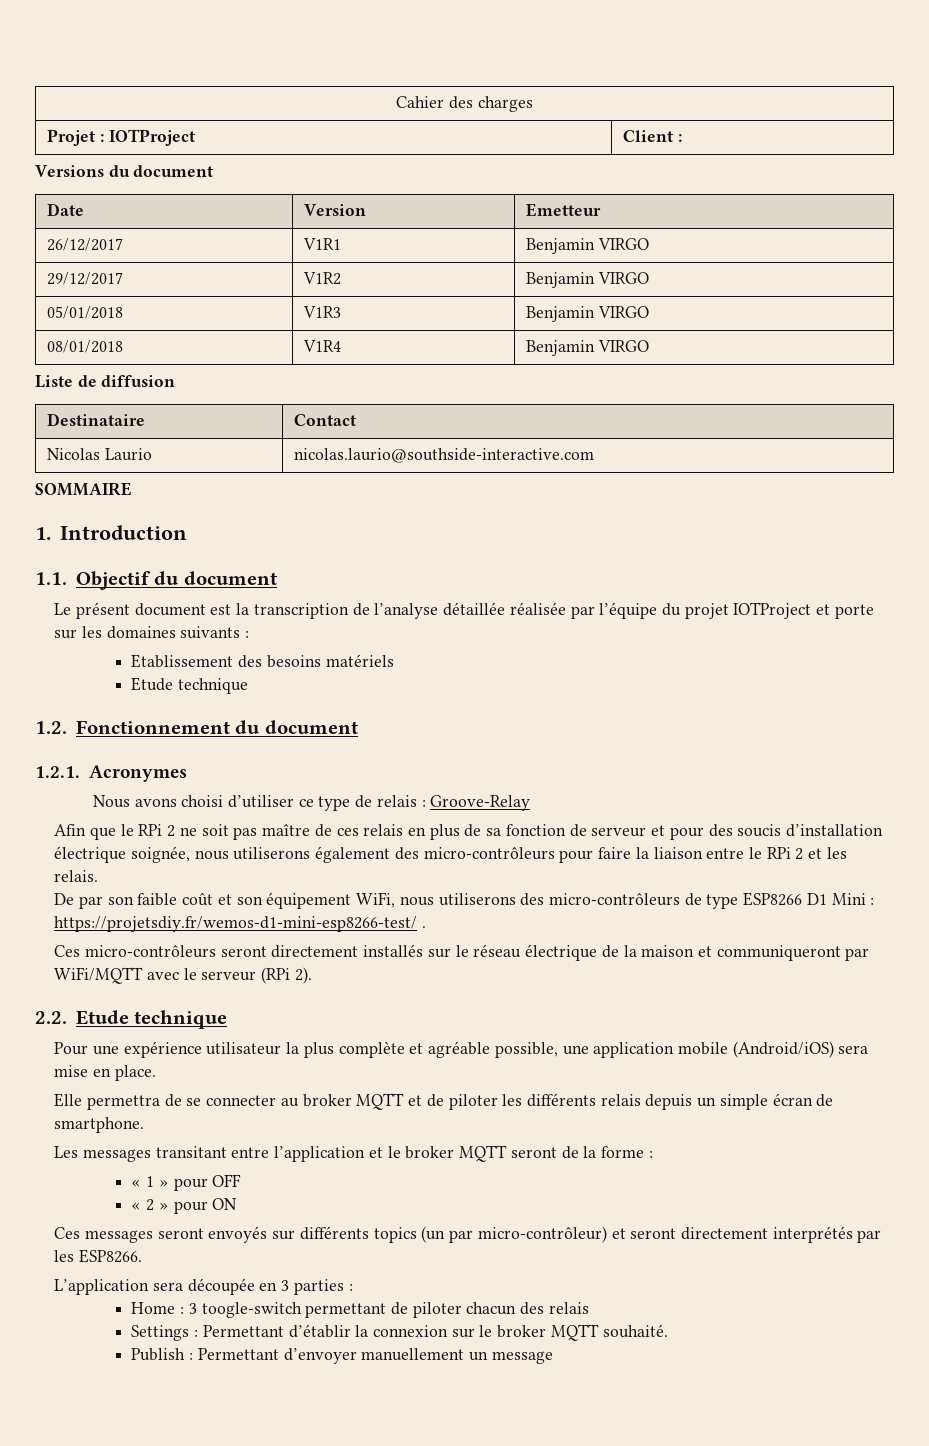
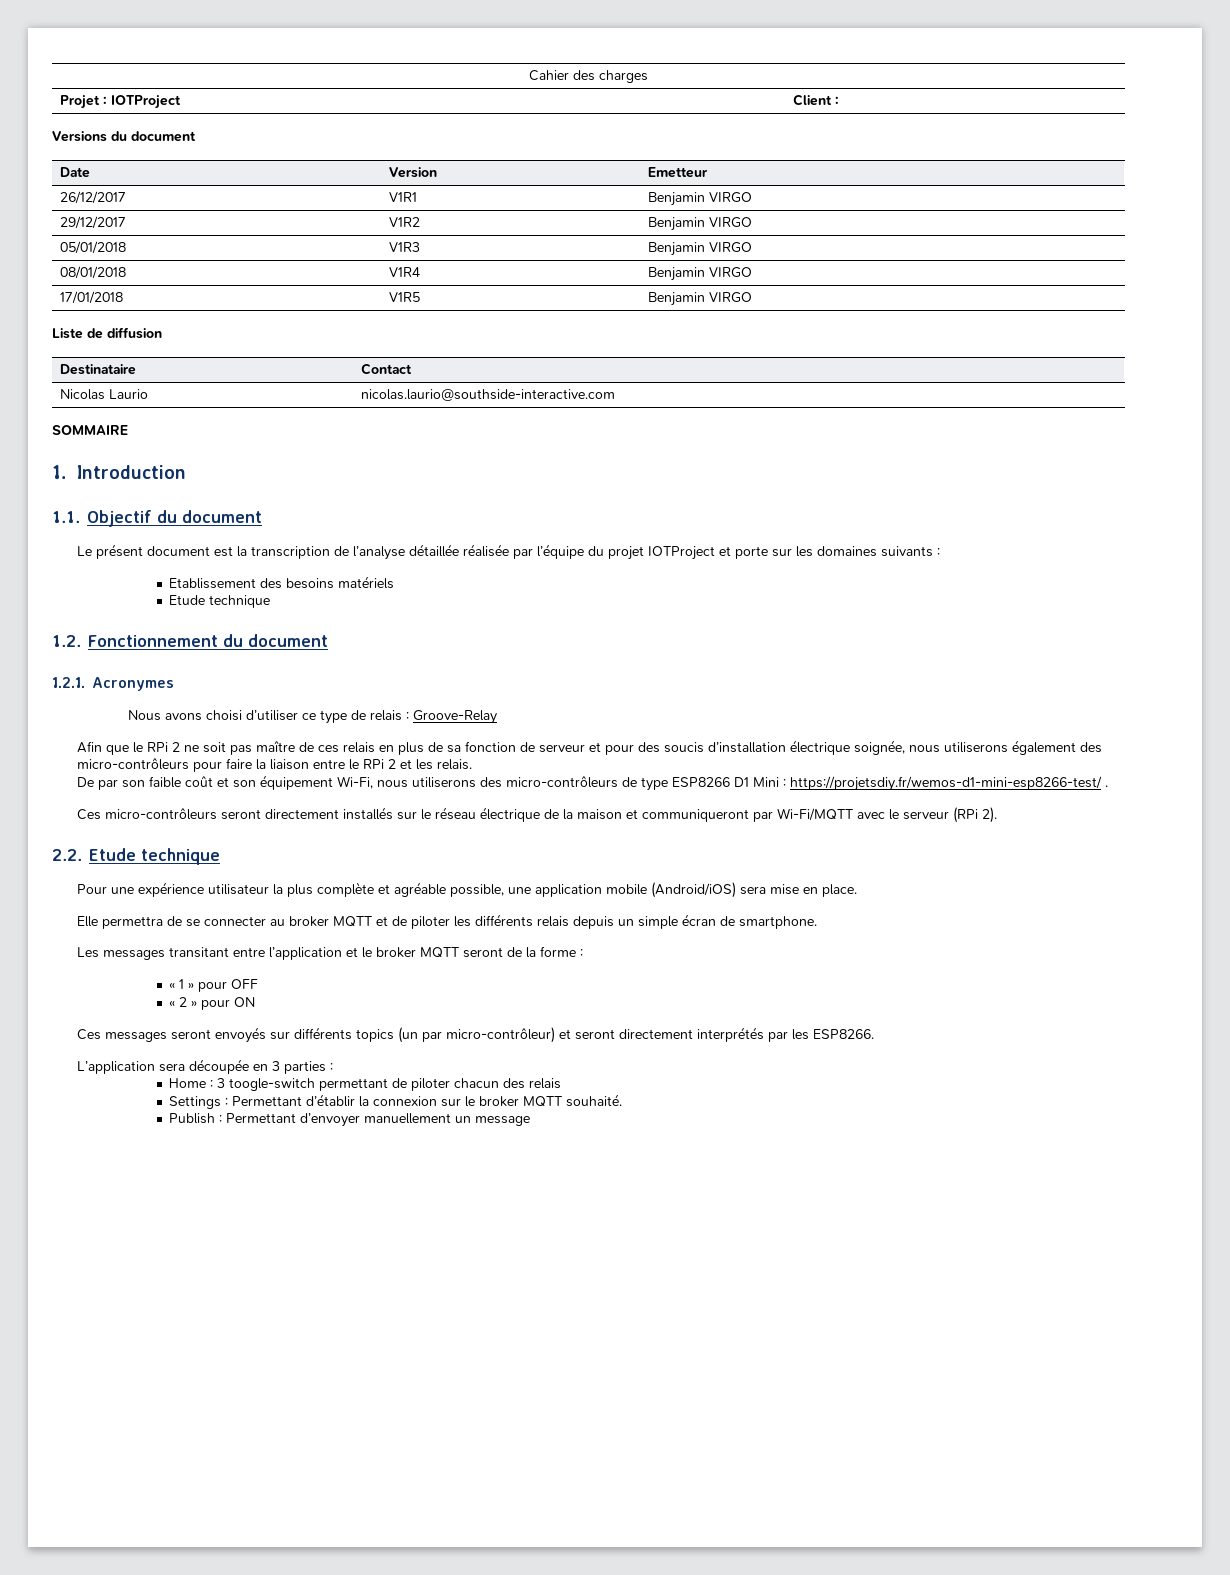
(650, 346) none -> [60,291,124,304] [389,292,421,302] [648,292,753,306] // 17/01/2018 | V1R5 | Benjamin VIRGO
[356,892,396,908] WiFi, -> [337,776,374,789] Wi-Fi,
[54,967,144,984] WiFi/MQTT -> [777,808,854,821] Wi-Fi/MQTT

